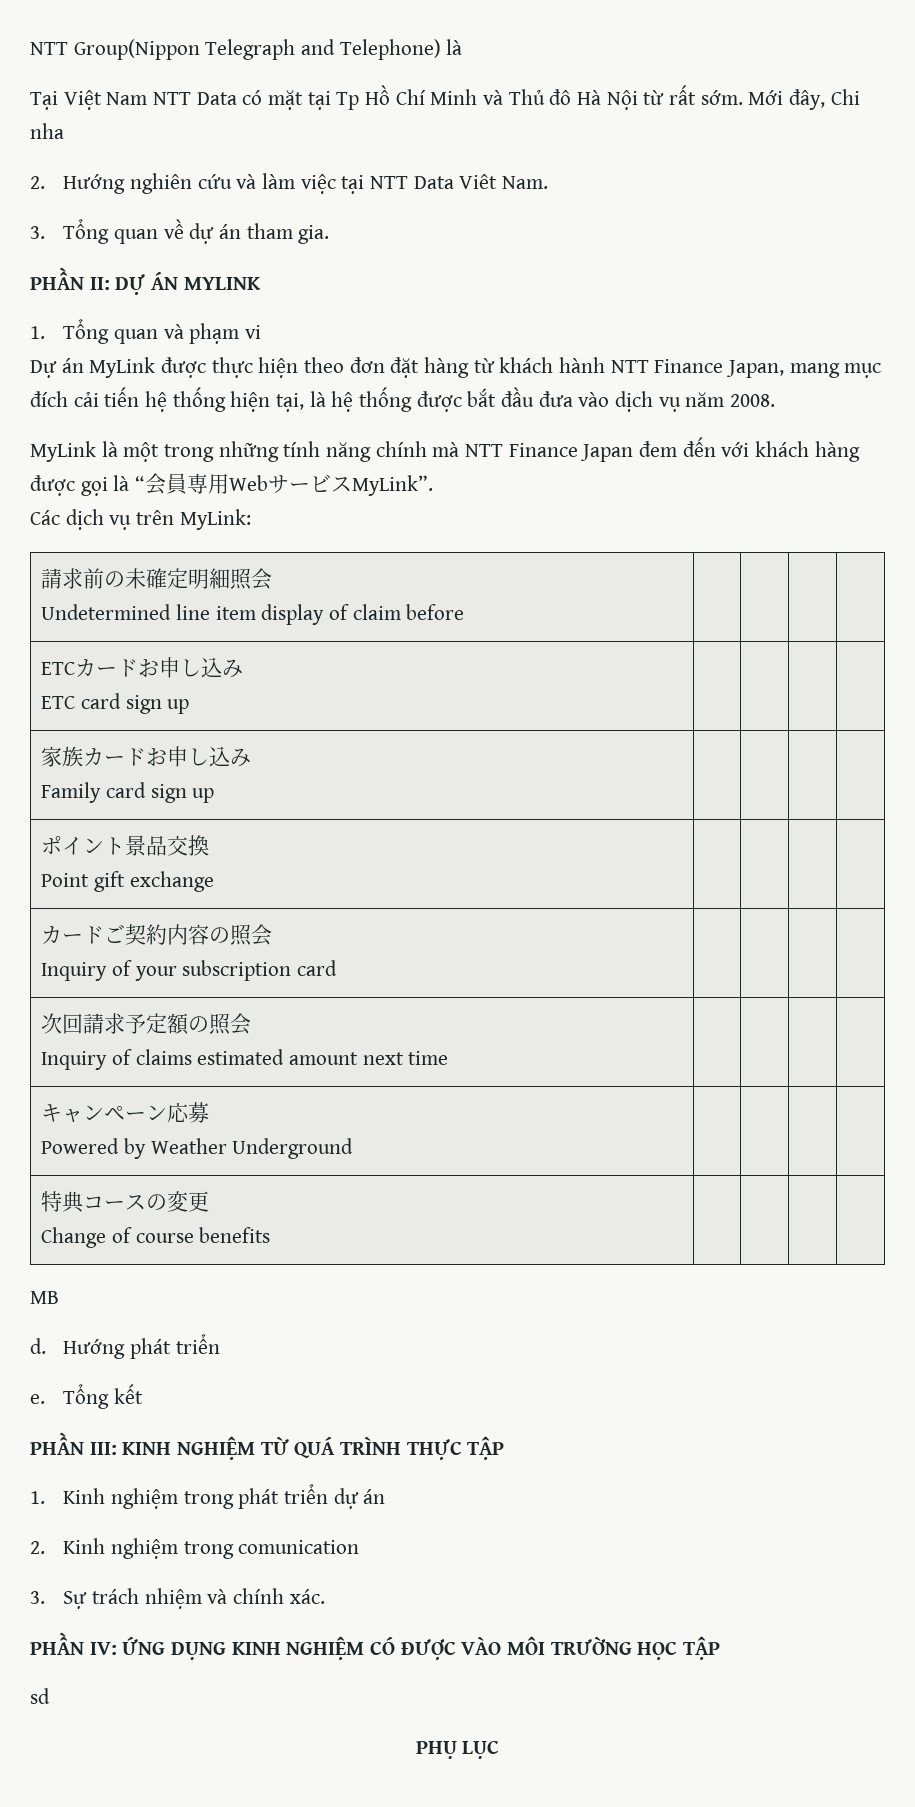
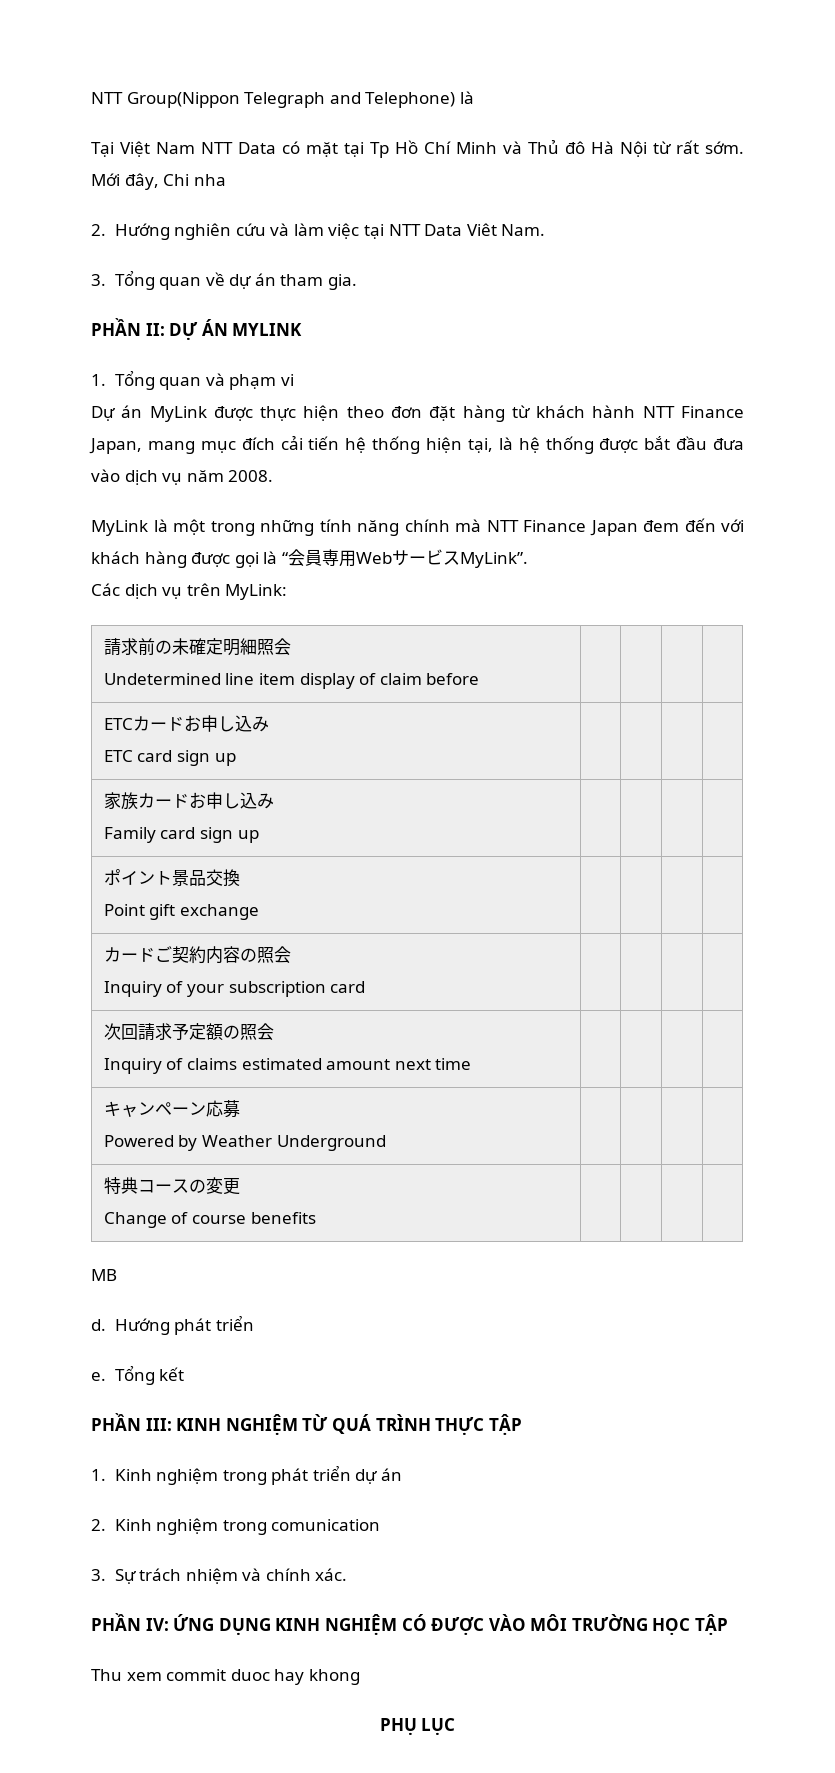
[30,1688,50,1704] sd -> [91,1669,360,1685] Thu xem commit duoc hay khong

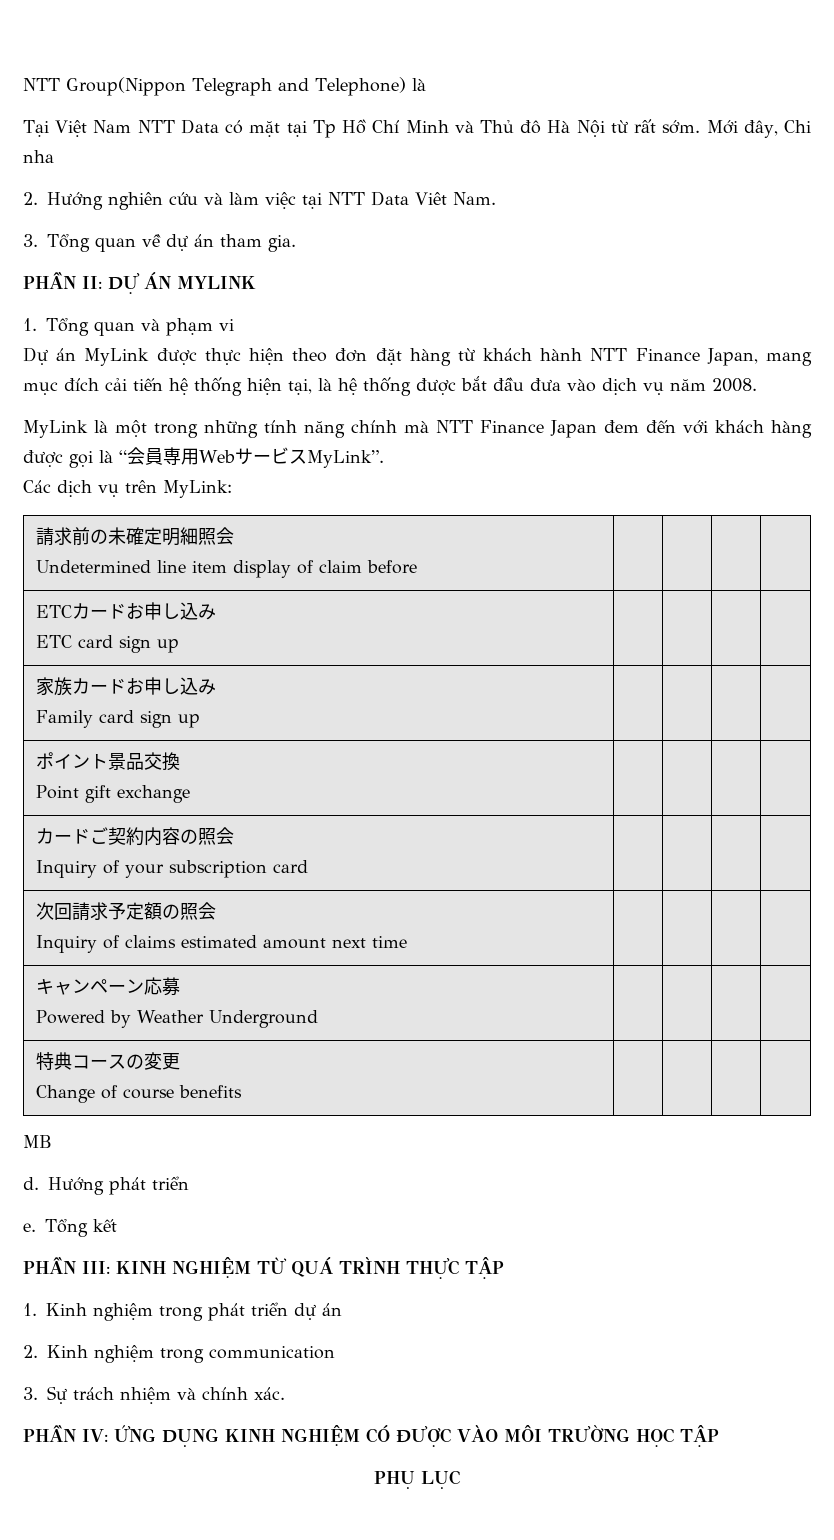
[271,1519,381,1531] comunication -> [209,1346,335,1359] communication
[91,1669,360,1685] // Thu xem commit duoc hay khong -> (719, 1436) none

